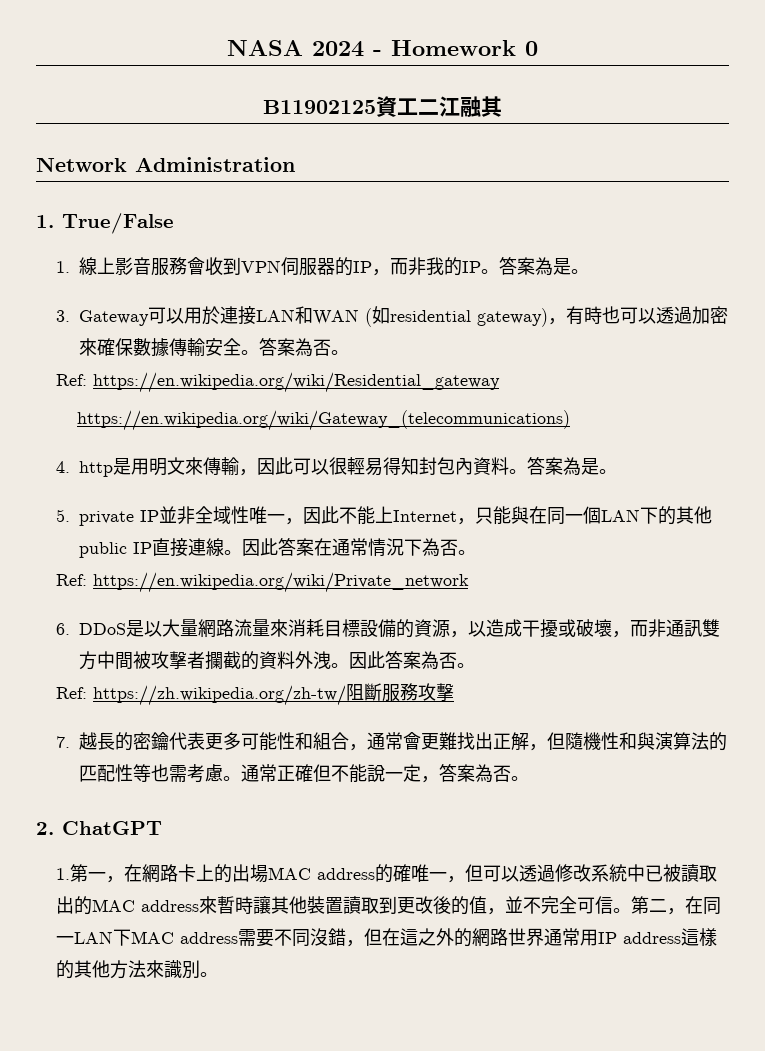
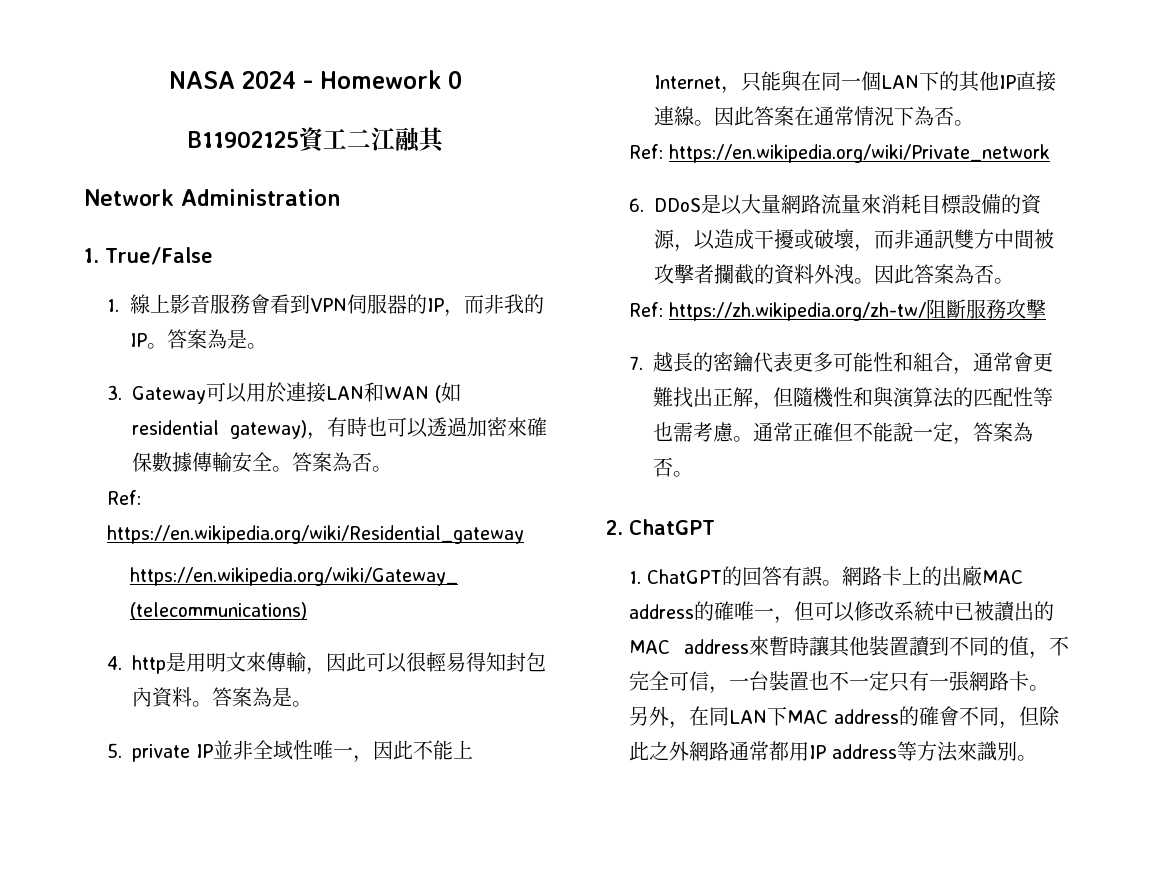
[205,257,224,276] 收 -> [270,294,291,314] 看
[79,542,128,558] public -> (1000, 81) none
[70,864,143,883] 第一，在 -> [647,566,843,587] ChatGPT的回答有誤。
[250,864,269,883] 場 -> [962,566,983,586] 廠
[519,864,556,882] 透過 -> (856, 612) none
[699,865,718,882] 取 -> (1017, 611) none
[361,896,722,915] [56,928,718,947] [56,960,111,979] 取到更改後的值，並不完全可信。第二，在同一LAN下MAC address需要不同沒錯，但在這之外的網路世界通常用IP address這樣的其他 -> [929,636,1069,659] [629,671,1050,694] [629,706,1061,729] [629,741,918,761] 到不同的值，不完全可信，一台裝置也不一定只有一張網路卡。另外，在同LAN下MAC address的確會不同，但除此之外網路通常都用IP address等

